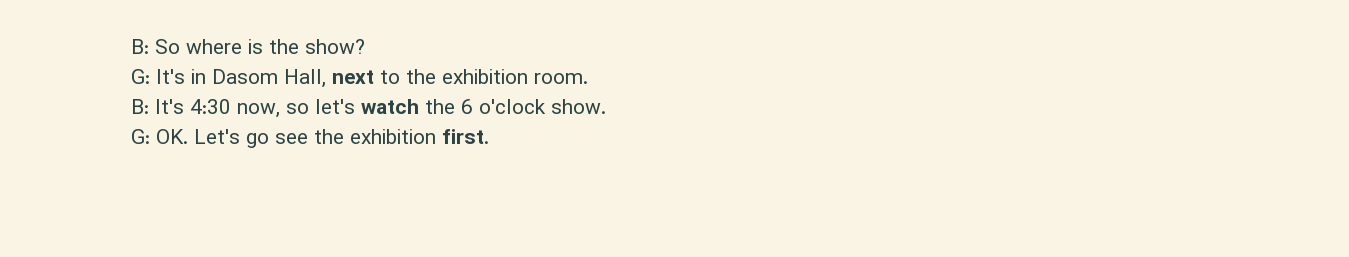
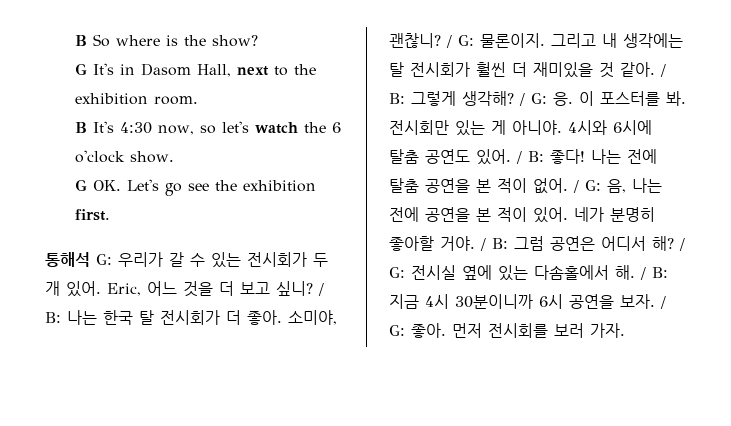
[130,39,149,54] B: -> [74,35,87,46] B
[130,69,150,84] G: -> [74,63,87,75] G
[130,99,149,114] B: -> [74,122,87,133] B
[130,129,150,144] G: -> [74,179,87,191] G
(489, 136) none -> [45,252,328,268] [45,281,324,297] [45,310,337,325] [389,33,683,48] [389,62,666,78] [389,91,686,106] [389,120,652,136] [389,149,657,165] [389,178,662,194] [389,207,655,223] [389,236,685,251] [389,265,668,281] [389,294,666,309] [389,323,625,338] // 통해석 G: 우리가 갈 수 있는 전시회가 두 개 있어. Eric, 어느 것을 더 보고 싶니? / B: 나는 한국 탈 전시회가 더 좋아. 소미야, 괜찮니? / G: 물론이지. 그리고 내 생각에는 탈 전시회가 훨씬 더 재미있을 것 같아. / B: 그렇게 생각해? / G: 응. 이 포스터를 봐. 전시회만 있는 게 아니야. 4시와 6시에 탈춤 공연도 있어. / B: 좋다! 나는 전에 탈춤 공연을 본 적이 없어. / G: 음, 나는 전에 공연을 본 적이 있어. 네가 분명히 좋아할 거야. / B: 그럼 공연은 어디서 해? / G: 전시실 옆에 있는 다솜홀에서 해. / B: 지금 4시 30분이니까 6시 공연을 보자. / G: 좋아. 먼저 전시회를 보러 가자.

